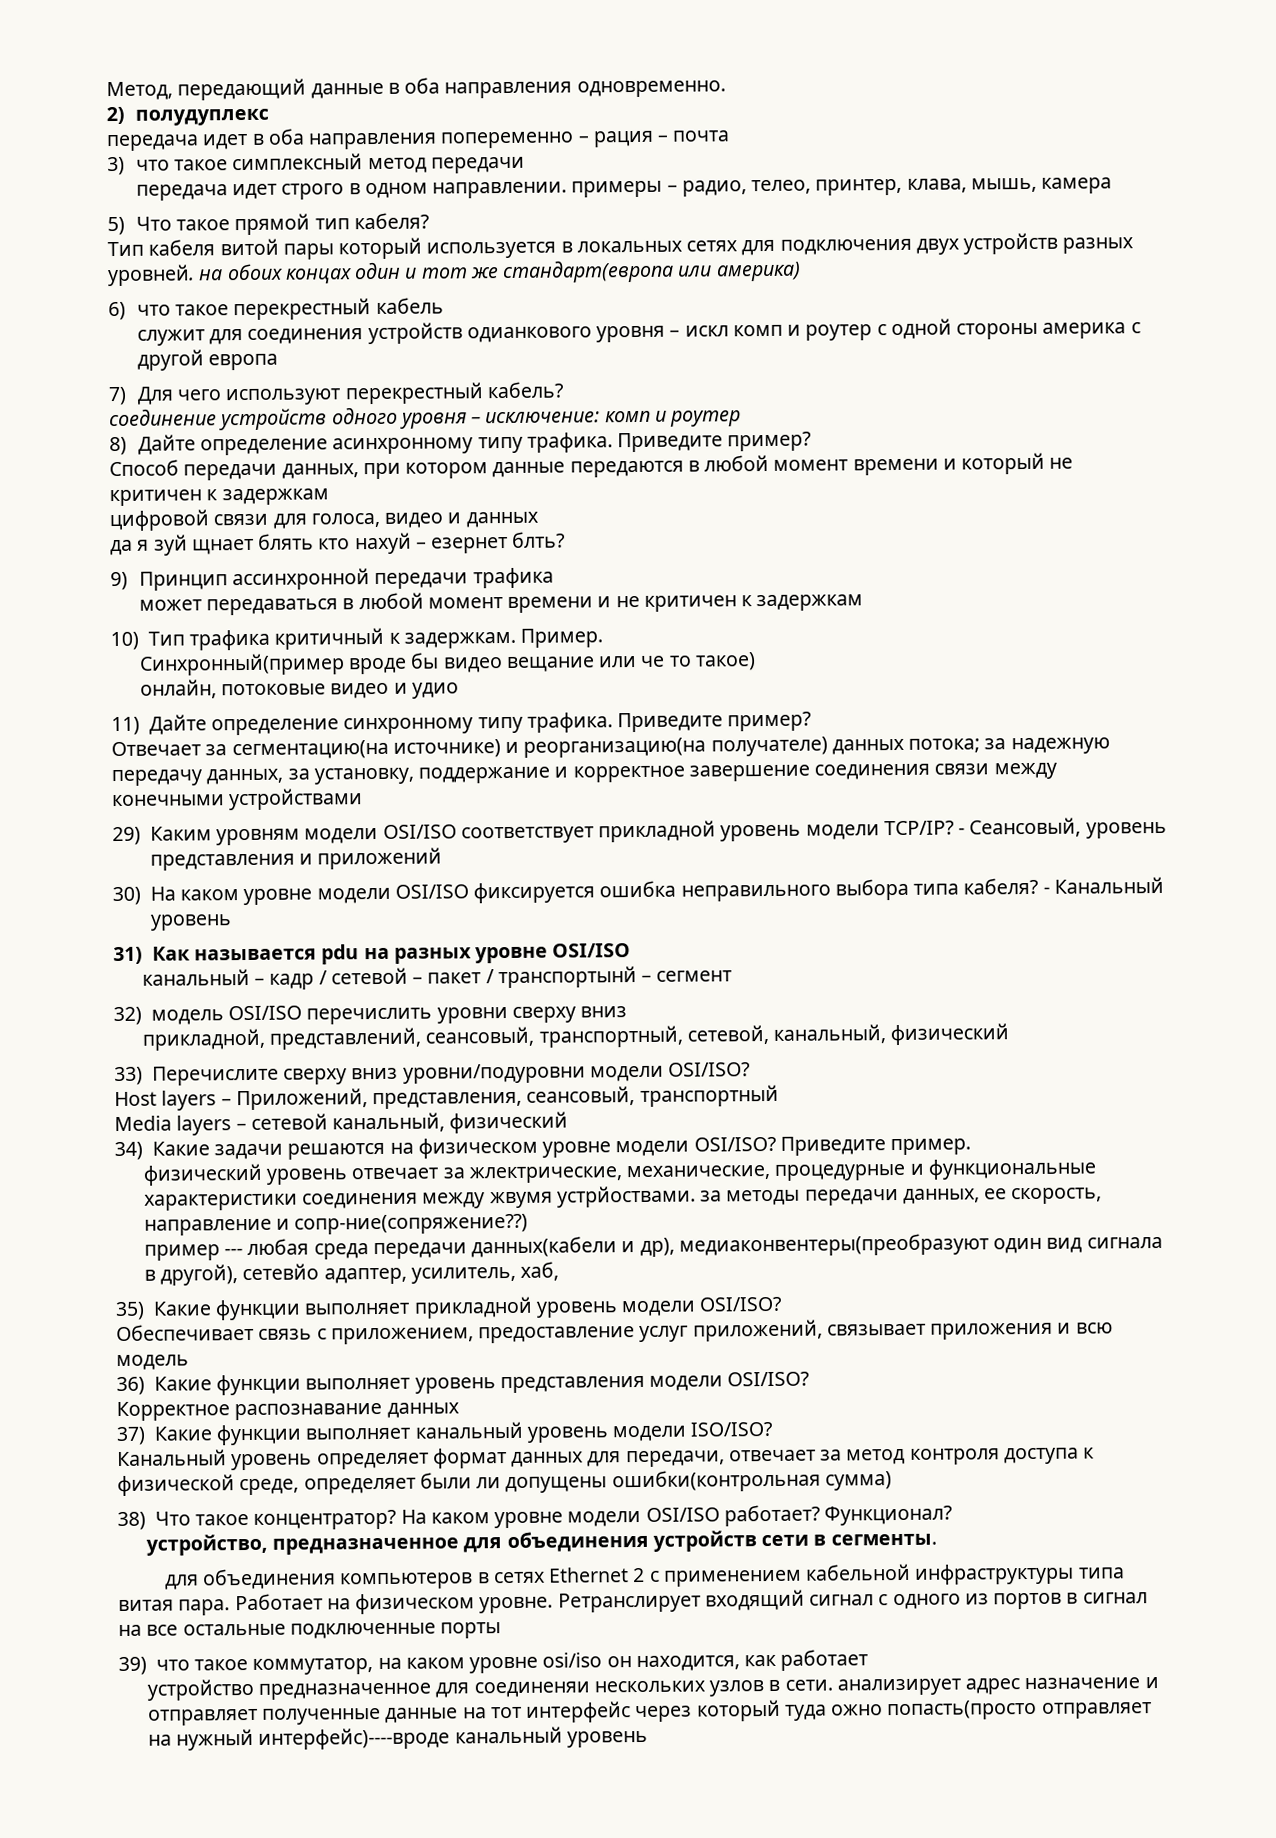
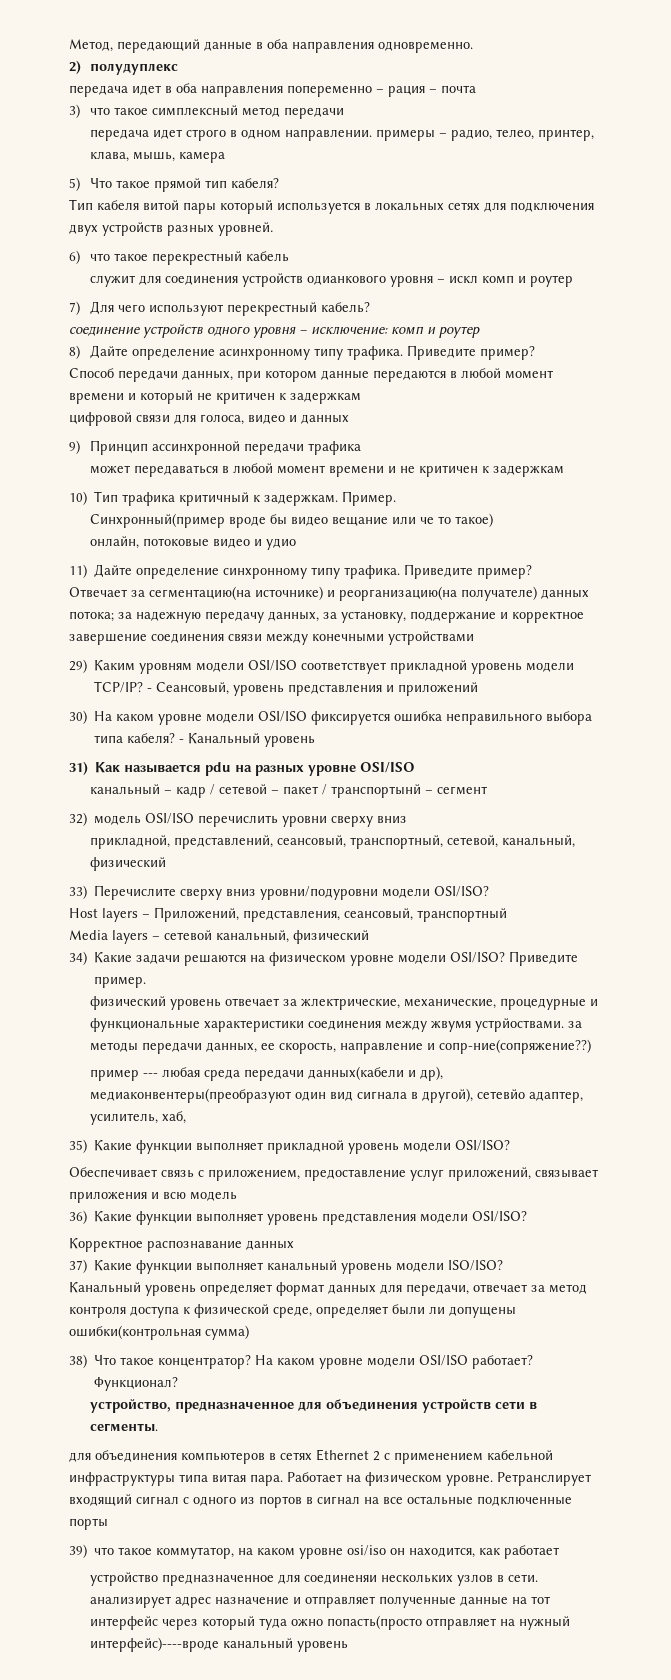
[198,259,801,284] на обоих концах один и тот же стандарт(европа или америка) -> (273, 229) none
[876,318,1141,340] [136,349,279,371] с одной стороны америка с другой европа -> (574, 281) none
[110,531,566,556] // да я зуй щнает блять кто нахуй – езернет блть? -> (349, 419) none

